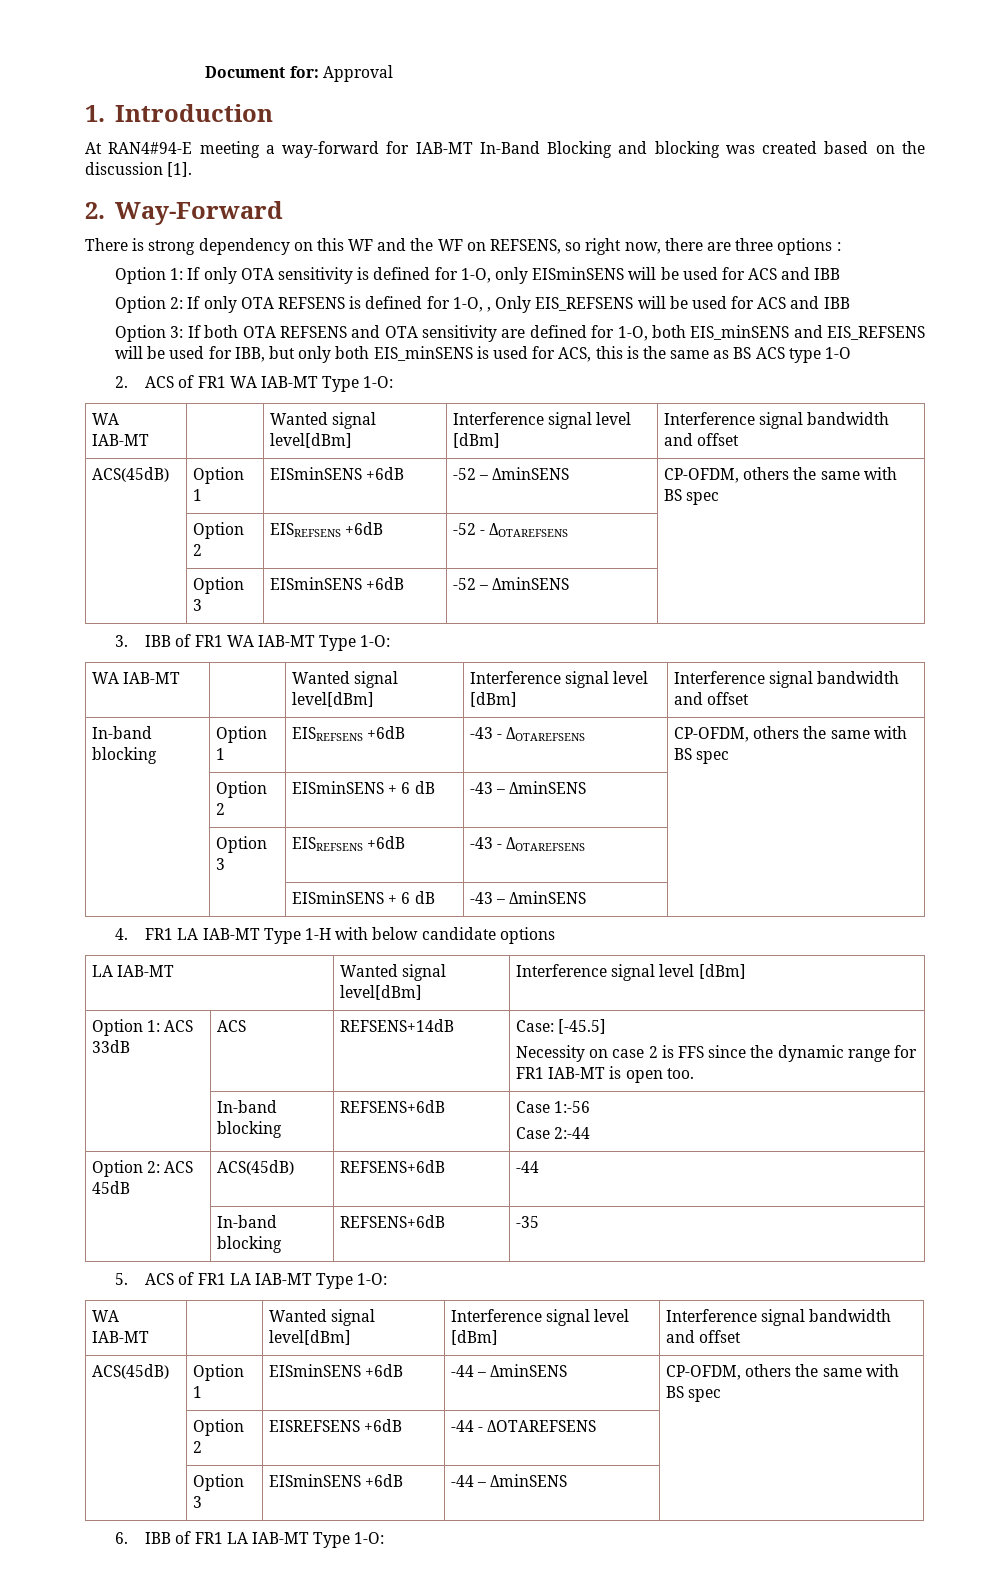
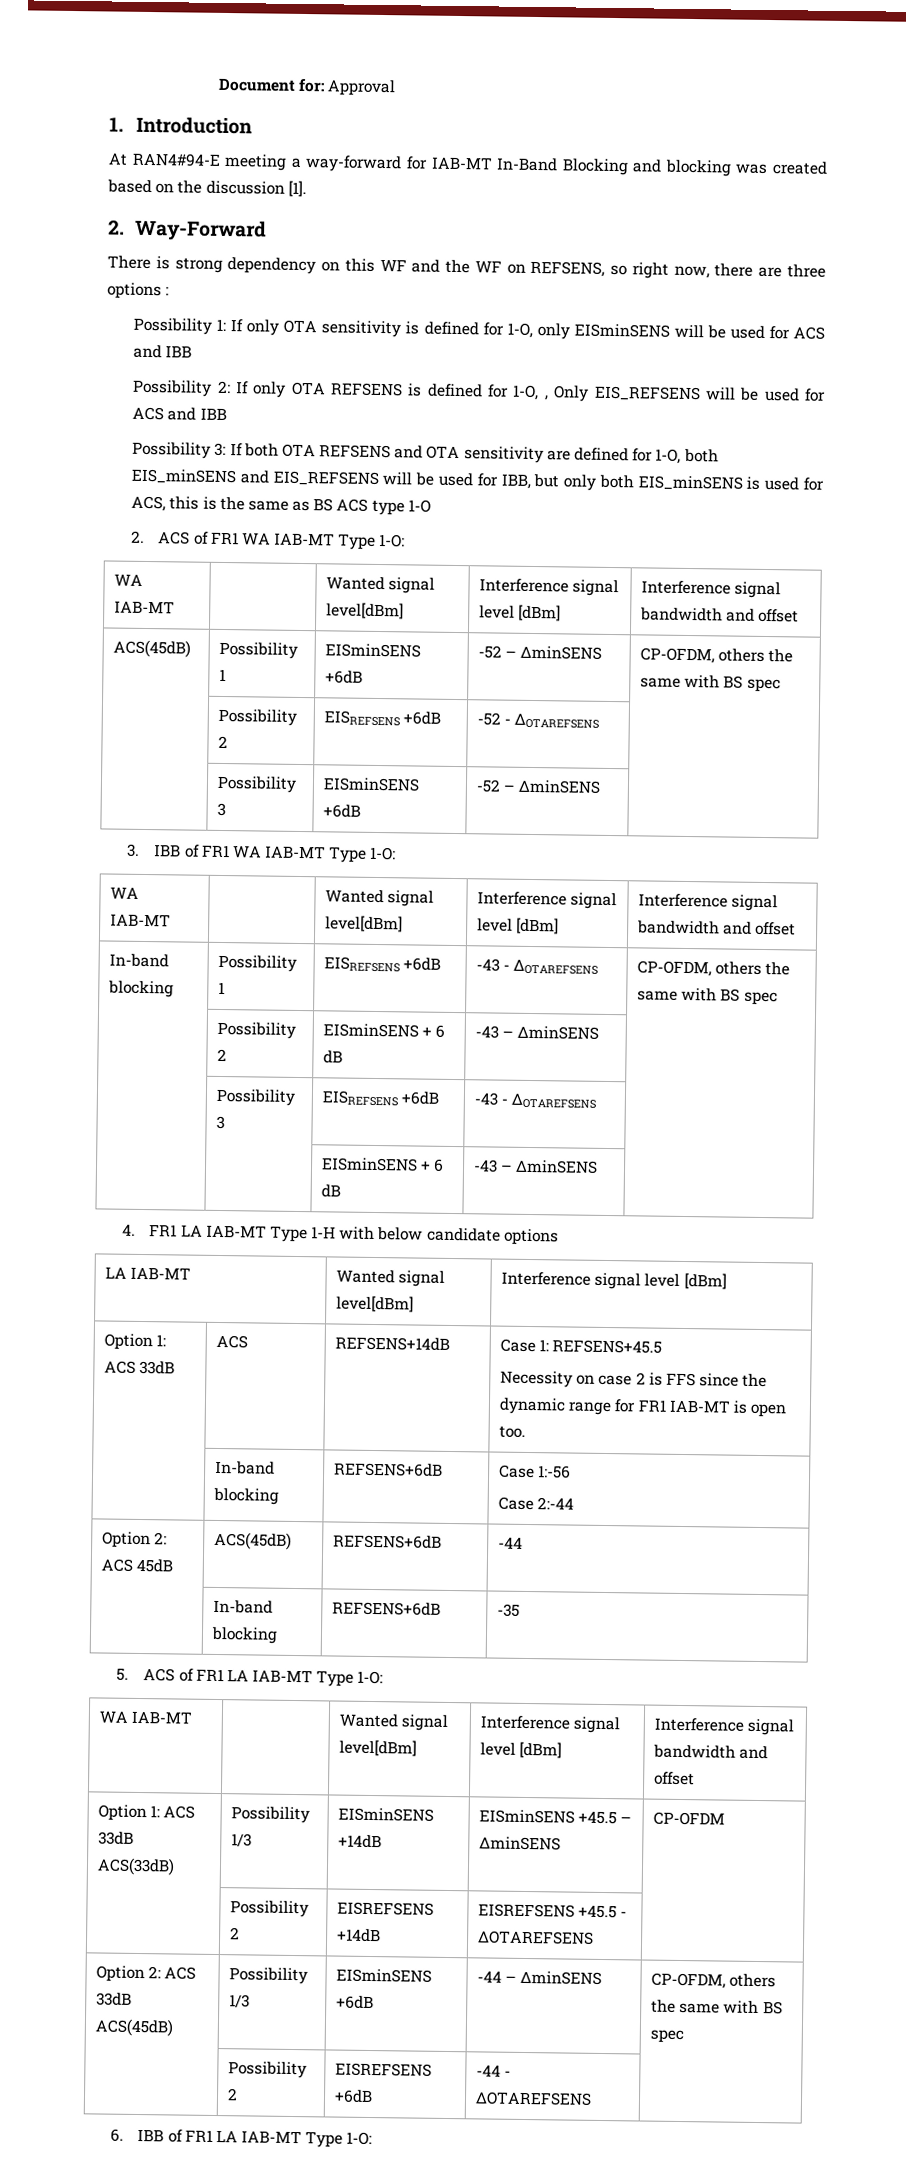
[115,267,167,284] Option -> [133,317,213,335] Possibility
[115,296,167,313] Option -> [132,379,213,397] Possibility
[115,325,167,342] Option -> [132,441,212,459] Possibility
[193,467,245,484] Option -> [219,641,299,659] Possibility
[193,522,245,539] Option -> [218,708,298,726] Possibility
[193,577,245,594] Option -> [217,775,298,793] Possibility
[216,726,268,743] Option -> [218,954,298,972] Possibility
[216,781,268,798] Option -> [217,1021,297,1039] Possibility
[216,836,268,853] Option -> [216,1088,297,1106] Possibility
[516,1019,607,1034] Case: [-45.5] -> [500,1338,663,1354] Case 1: REFSENS+45.5
[92,1364,170,1379] [193,1364,245,1381] [193,1386,203,1398] ACS(45dB) | Option 1 -> [98,1804,196,1822] [98,1831,135,1845] [97,1857,176,1876] [231,1806,311,1824] [231,1833,253,1847] [338,1807,435,1822] [338,1834,383,1849] [479,1809,633,1825] [479,1836,562,1851] [653,1811,726,1826] [230,1900,310,1918] [230,1927,241,1940] [337,1901,435,1916] [337,1928,382,1943] [478,1903,628,1919] [478,1930,595,1945] [96,1965,197,1983] [96,1992,133,2006] [95,2018,174,2037] [229,1967,309,1985] [229,1994,251,2008] Option 1: ACS 33dB ACS(33dB) | Possibility 1/3 | EISminSENS +14dB | EISminSENS +45.5 – ΔminSENS | CP-OFDM // | Possibility 2 | EISREFSENS +14dB | EISREFSENS +45.5 - ΔOTAREFSENS | // Option 2: ACS 33dB ACS(45dB) | Possibility 1/3
[193,1419,245,1436] Option -> [228,2061,308,2079] Possibility
[193,1474,245,1491] [193,1496,203,1508] [269,1474,404,1487] [451,1474,568,1487] // | Option 3 | EISminSENS +6dB | -44 – ΔminSENS | -> (593, 2098) none

